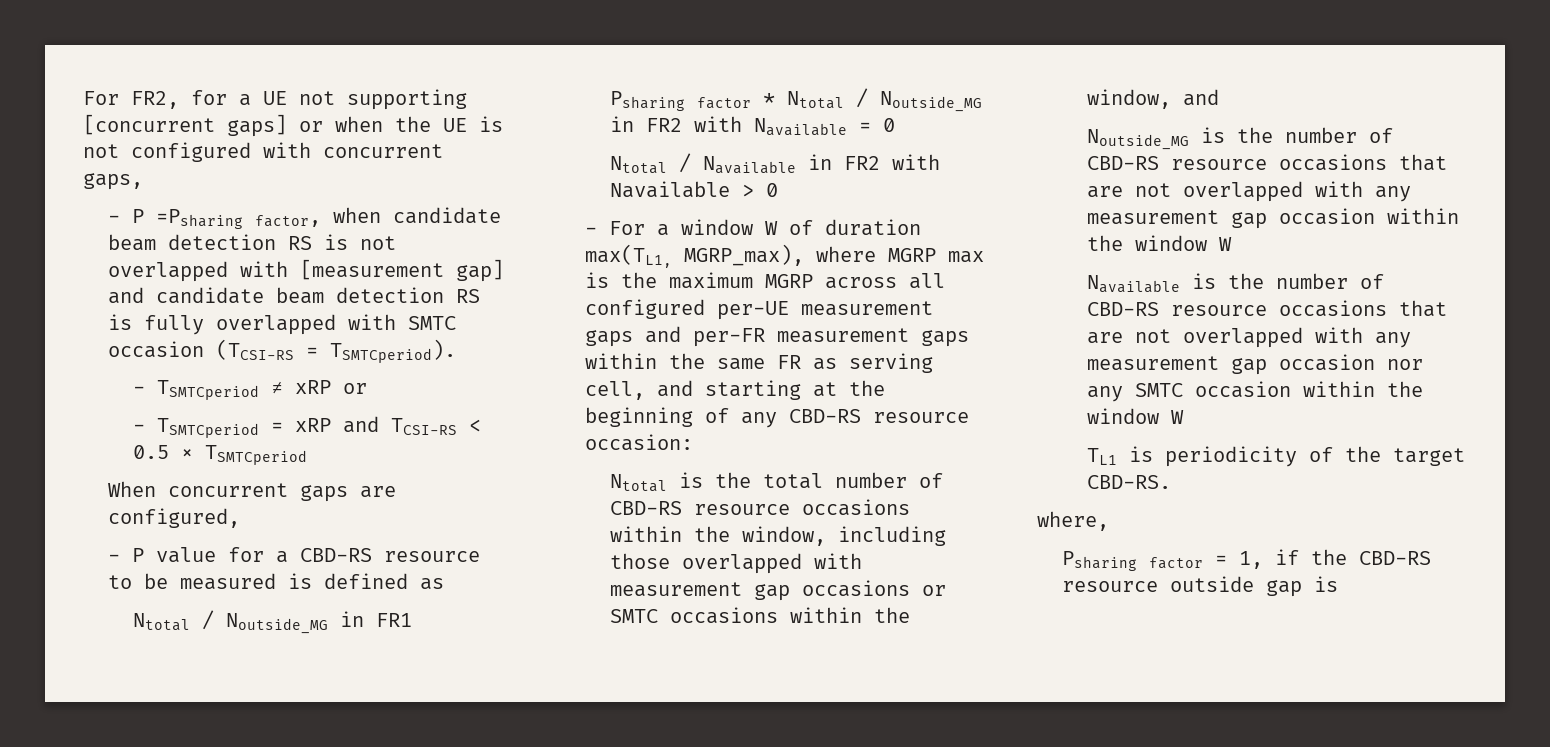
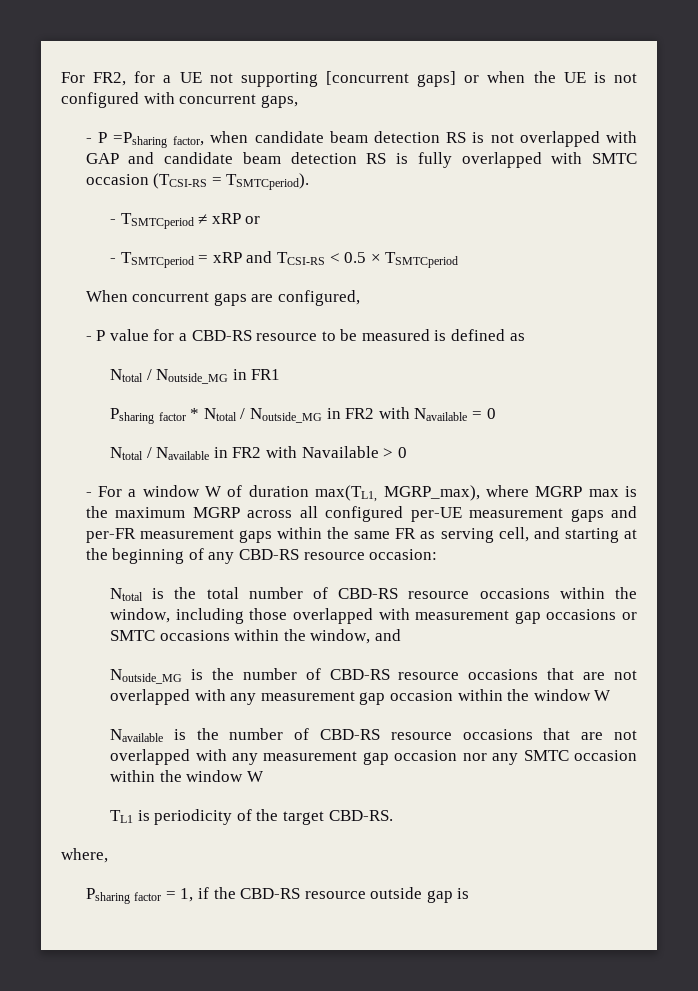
[300,259,505,282] [measurement gap] -> [85,153,119,164] GAP

